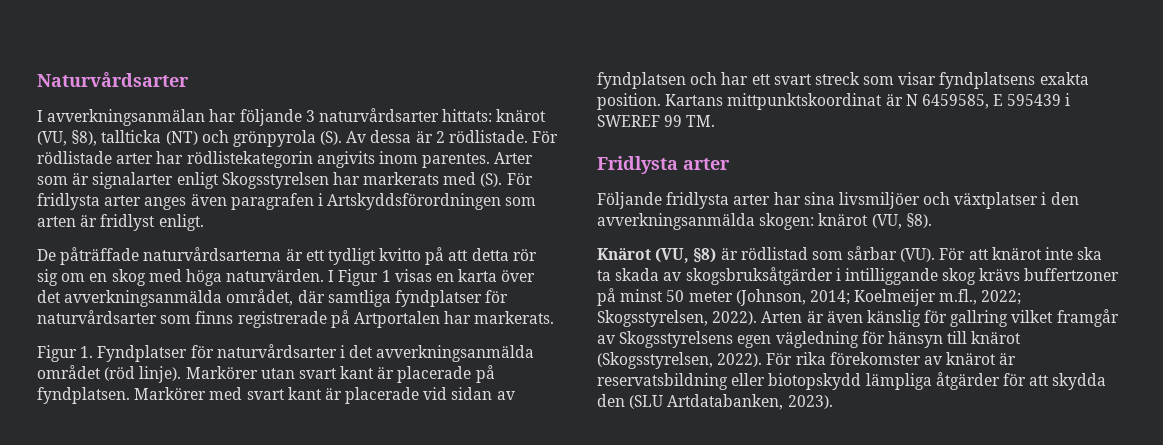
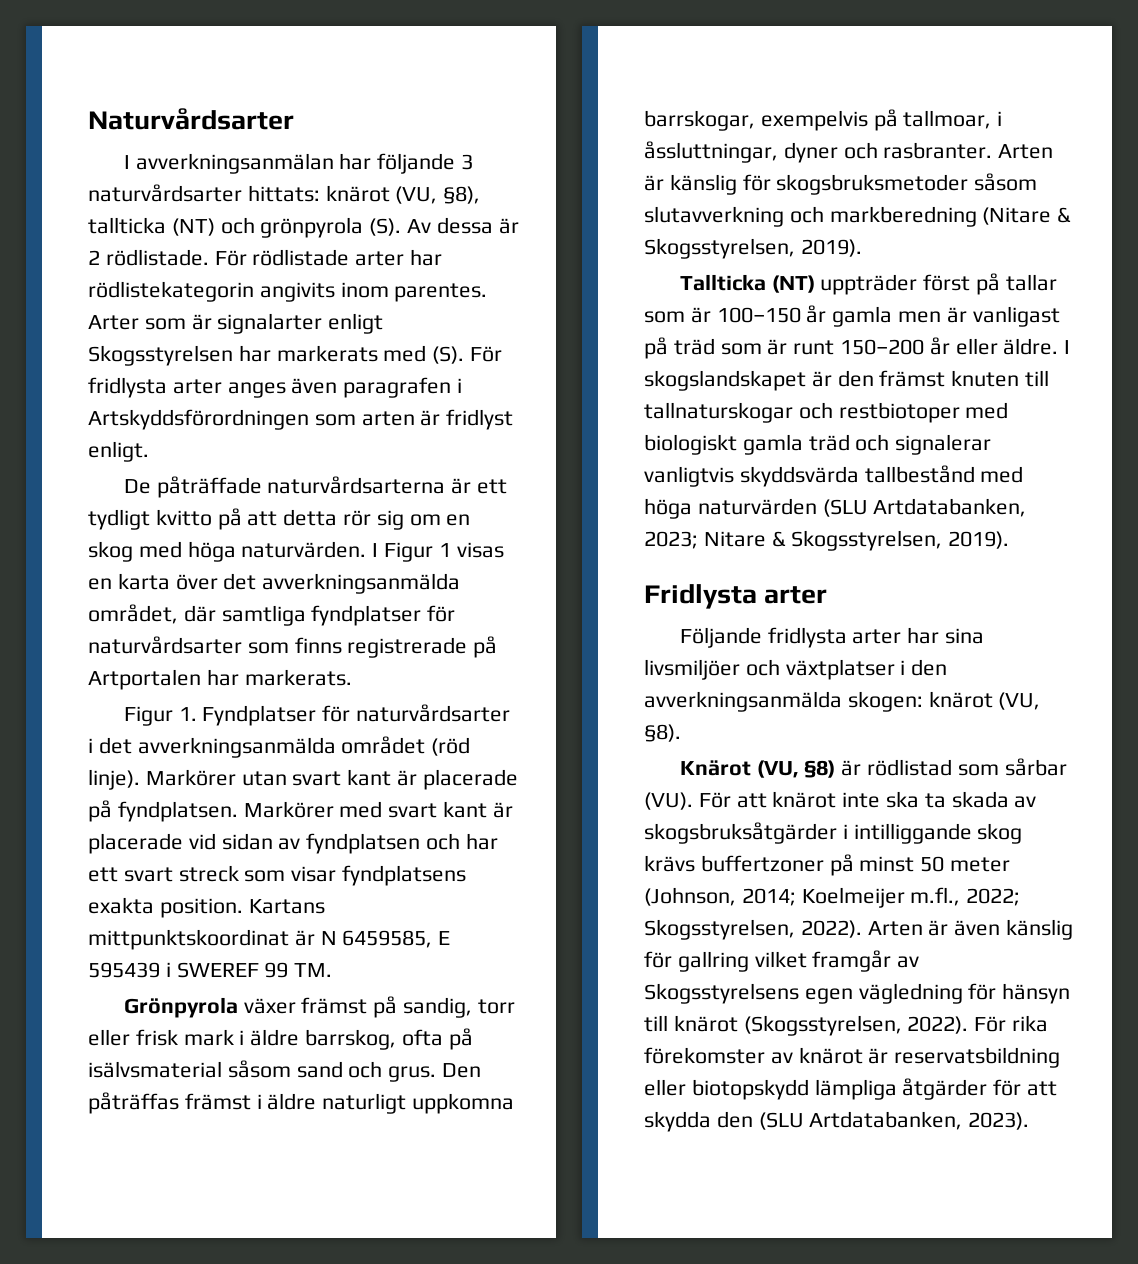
(716, 121) none -> [123,996,515,1018] [88,1028,473,1050] [88,1060,482,1082] [88,1092,515,1114] [644,109,1003,131] [644,141,1054,163] [644,173,1038,195] [644,206,1072,227] [644,238,862,259] [679,273,1057,295] [644,305,1060,327] [644,337,1071,359] [644,370,1050,391] [644,402,1009,423] [644,434,992,455] [644,465,1024,487] [644,498,1027,519] [644,530,1010,551] // Grönpyrola växer främst på sandig, torr eller frisk mark i äldre barrskog, ofta på isälvsmaterial såsom sand och grus. Den påträffas främst i äldre naturligt uppkomna barrskogar, exempelvis på tallmoar, i åssluttningar, dyner och rasbranter. Arten är känslig för skogsbruksmetoder såsom slutavverkning och markberedning (Nitare & Skogsstyrelsen, 2019). // Tallticka (NT) uppträder först på tallar som är 100–150 år gamla men är vanligast på träd som är runt 150–200 år eller äldre. I skogslandskapet är den främst knuten till tallnaturskogar och restbiotoper med biologiskt gamla träd och signalerar vanligtvis skyddsvärda tallbestånd med höga naturvärden (SLU Artdatabanken, 2023; Nitare & Skogsstyrelsen, 2019).

